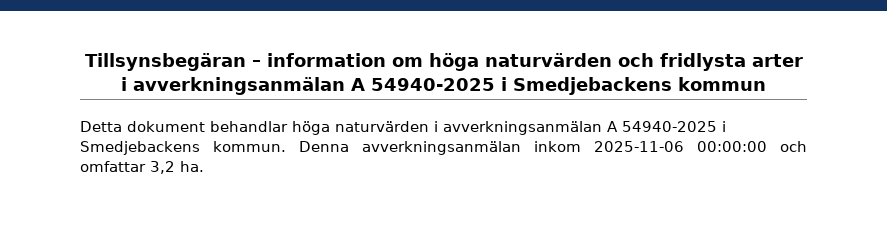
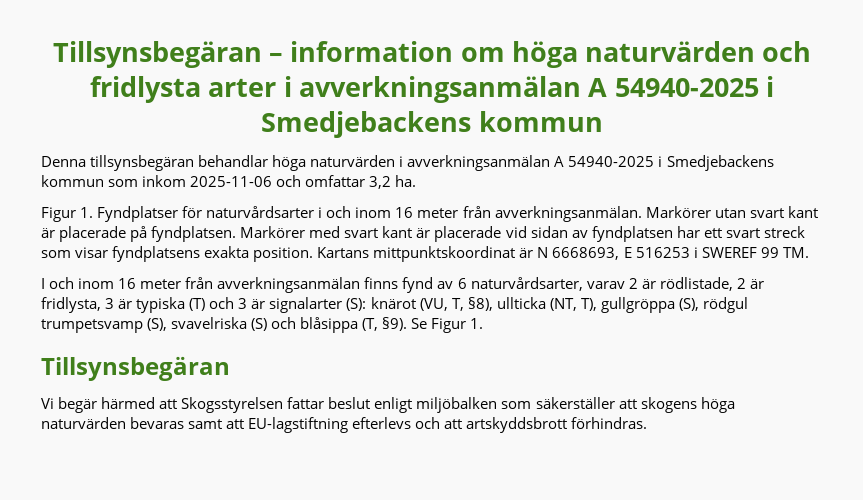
[80,121,205,132] Detta dokument -> [41,155,195,171] Denna tillsynsbegäran
[213,141,521,155] kommun. Denna avverkningsanmälan -> [41,175,139,187] kommun som
[697,141,767,152] 00:00:00 -> (273, 181) none
(204, 166) none -> [41,206,818,222] [41,226,805,242] [41,246,809,262] [41,277,764,293] [41,297,748,313] [41,317,484,333] [41,356,230,381] [41,397,735,413] [41,417,648,433] // Figur 1. Fyndplatser för naturvårdsarter i och inom 16 meter från avverkningsanmälan. Markörer utan svart kant är placerade på fyndplatsen. Markörer med svart kant är placerade vid sidan av fyndplatsen har ett svart streck som visar fyndplatsens exakta position. Kartans mittpunktskoordinat är N 6668693, E 516253 i SWEREF 99 TM. // I och inom 16 meter från avverkningsanmälan finns fynd av 6 naturvårdsarter, varav 2 är rödlistade, 2 är fridlysta, 3 är typiska (T) och 3 är signalarter (S): knärot (VU, T, §8), ullticka (NT, T), gullgröppa (S), rödgul trumpetsvamp (S), svavelriska (S) och blåsippa (T, §9). Se Figur 1. // Tillsynsbegäran // Vi begär härmed att Skogsstyrelsen fattar beslut enligt miljöbalken som säkerställer att skogens höga naturvärden bevaras samt att EU-lagstiftning efterlevs och att artskyddsbrott förhindras.

